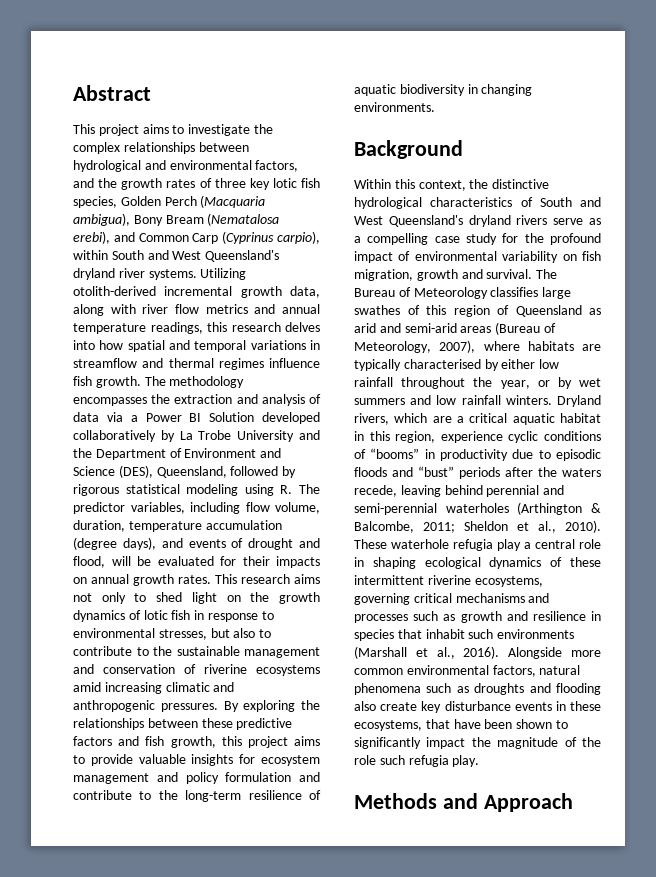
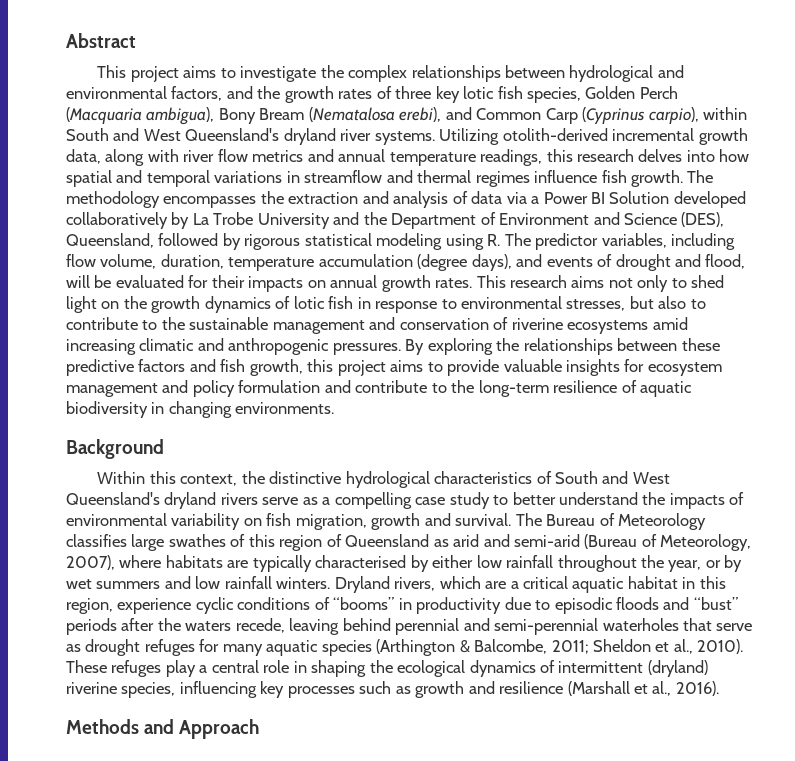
[502,233,601,245] [354,251,393,263] for the profound impact -> [493,492,725,509] to better understand the impacts
[460,326,492,333] areas -> (581, 540) none
(509, 508) none -> [683,618,753,631] [66,639,372,656] that serve as drought refuges for many aquatic species
[391,539,493,551] waterhole refugia -> [111,660,162,677] refuges
(416, 563) none -> [369,660,393,673] the
[570,557,601,567] [354,575,543,587] [354,593,550,605] these intermittent riverine ecosystems, governing critical mechanisms and -> [558,660,708,677] [66,681,285,698] intermittent (dryland) riverine species, influencing key
[591,611,601,621] [354,629,575,641] [354,646,601,659] [354,665,581,677] [354,683,601,695] [354,701,601,713] [354,719,568,731] [354,737,601,749] [354,755,480,767] in species that inhabit such environments (Marshall et al., 2016). Alongside more common environmental factors, natural phenomena such as droughts and flooding also create key disturbance events in these ecosystems, that have been shown to significantly impact the magnitude of the role such refugia play. -> [567,681,719,696] (Marshall et al., 2016).

